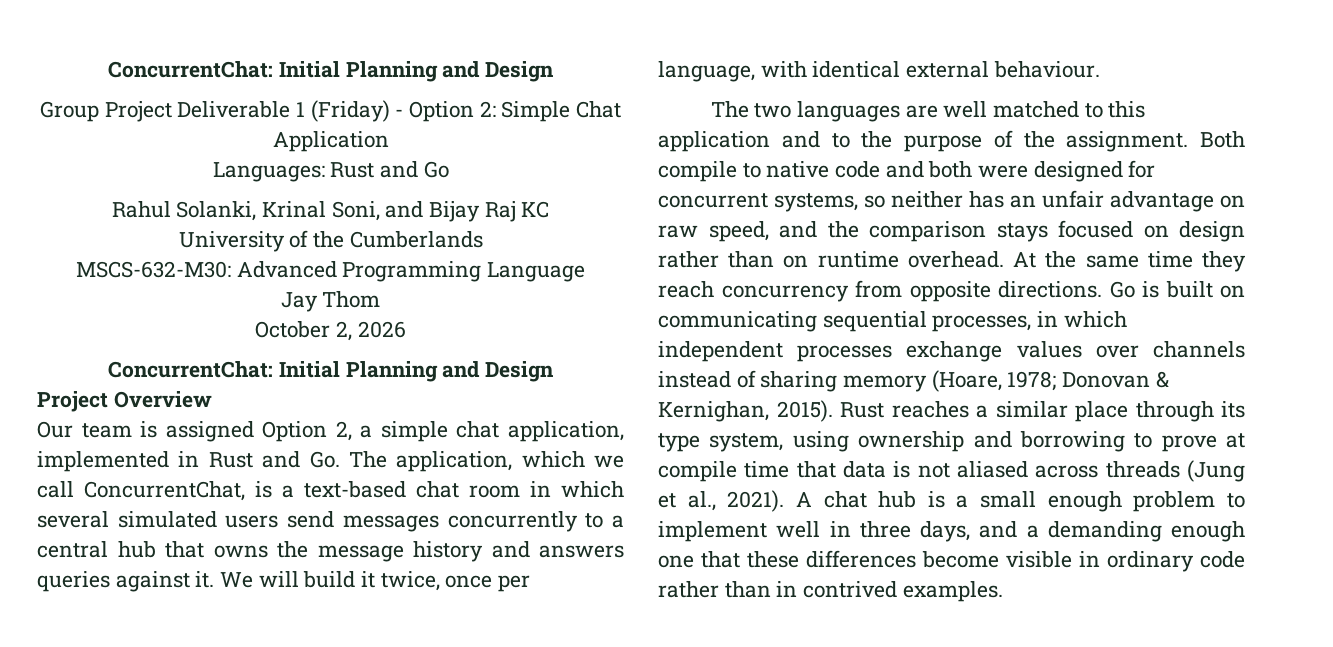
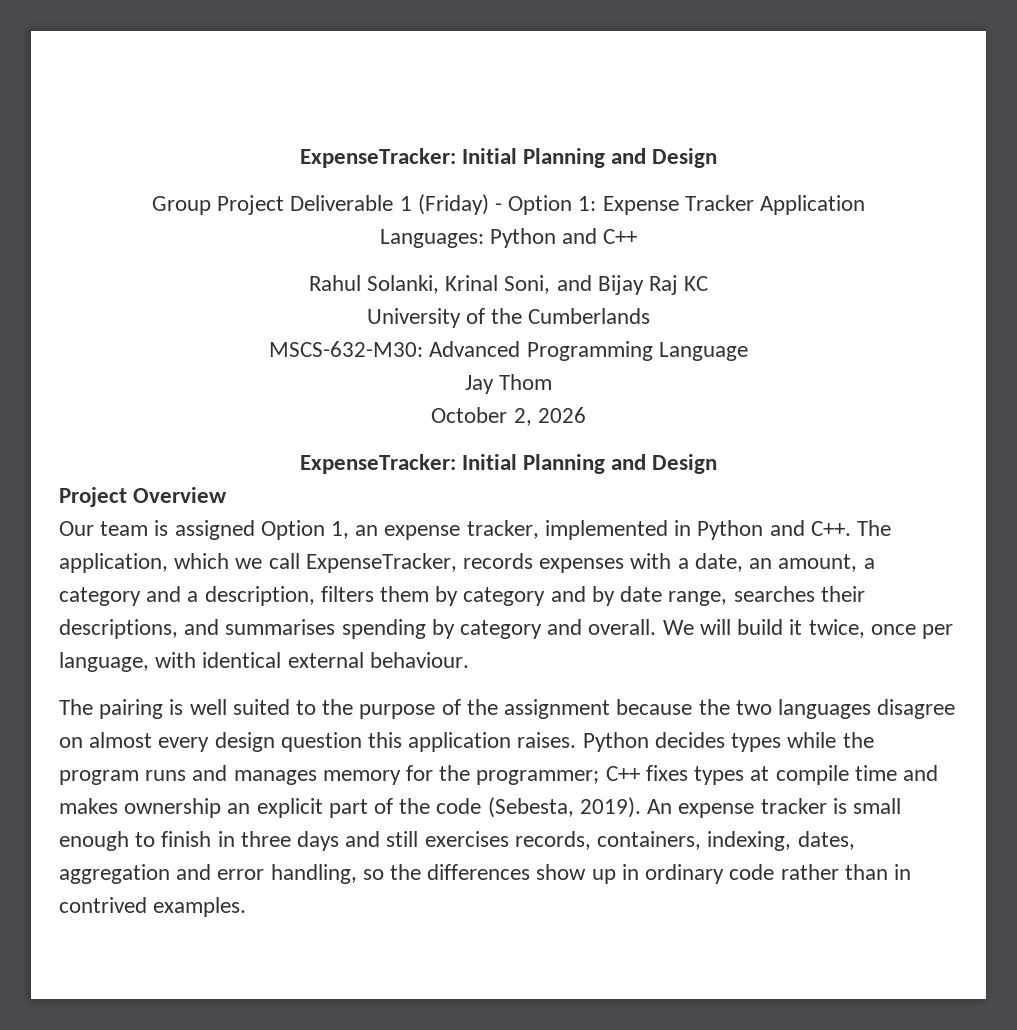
[108,61,274,78] ConcurrentChat: -> [299,148,456,168] ExpenseTracker:
[479,101,622,122] 2: Simple Chat -> [578,195,754,215] 1: Expense Tracker
[330,161,449,178] Rust and Go -> [489,228,638,248] Python and C++
[108,361,274,378] ConcurrentChat: -> [299,454,456,474] ExpenseTracker:
[335,421,624,442] [37,451,340,472] 2, a simple chat application, implemented in Rust and Go. -> [331,520,851,540] 1, an expense tracker, implemented in Python and C++.
[84,481,624,501] [37,511,624,532] [37,541,624,562] [37,571,215,592] ConcurrentChat, is a text-based chat room in which several simulated users send messages concurrently to a central hub that owns the message history and answers queries against it. -> [305,553,875,573] [59,586,865,606] [59,619,657,639] ExpenseTracker, records expenses with a date, an amount, a category and a description, filters them by category and by date range, searches their descriptions, and summarises spending by category and overall.
[754,101,1146,122] [658,131,820,152] two languages are well matched to this application and -> [99,699,290,719] pairing is well suited
[1066,131,1245,152] [658,160,1156,182] [658,190,1245,212] [658,220,1245,242] [658,251,1246,272] [658,280,1245,302] [658,311,1127,332] [658,341,1245,362] [658,370,1169,392] [658,400,1245,422] [658,431,1245,452] [658,460,1245,482] [658,490,1245,512] [658,521,1245,542] [658,550,1072,568] assignment. Both compile to native code and both were designed for concurrent systems, so neither has an unfair advantage on raw speed, and the comparison stays focused on design rather than on runtime overhead. At the same time they reach concurrency from opposite directions. Go is built on communicating sequential processes, in which independent processes exchange values over channels instead of sharing memory (Hoare, 1978; Donovan & Kernighan, 2015). Rust reaches a similar place through its type system, using ownership and borrowing to prove at compile time that data is not aliased across threads (Jung et al., 2021). A chat hub is a small enough problem to implement well in three days, and a demanding enough one that these differences become visible -> [504,699,956,719] [59,732,874,752] [59,765,938,785] [59,797,901,818] [59,831,855,851] [59,864,616,884] assignment because the two languages disagree on almost every design question this application raises. Python decides types while the program runs and manages memory for the programmer; C++ fixes types at compile time and makes ownership an explicit part of the code (Sebesta, 2019). An expense tracker is small enough to finish in three days and still exercises records, containers, indexing, dates, aggregation and error handling, so the differences show up

